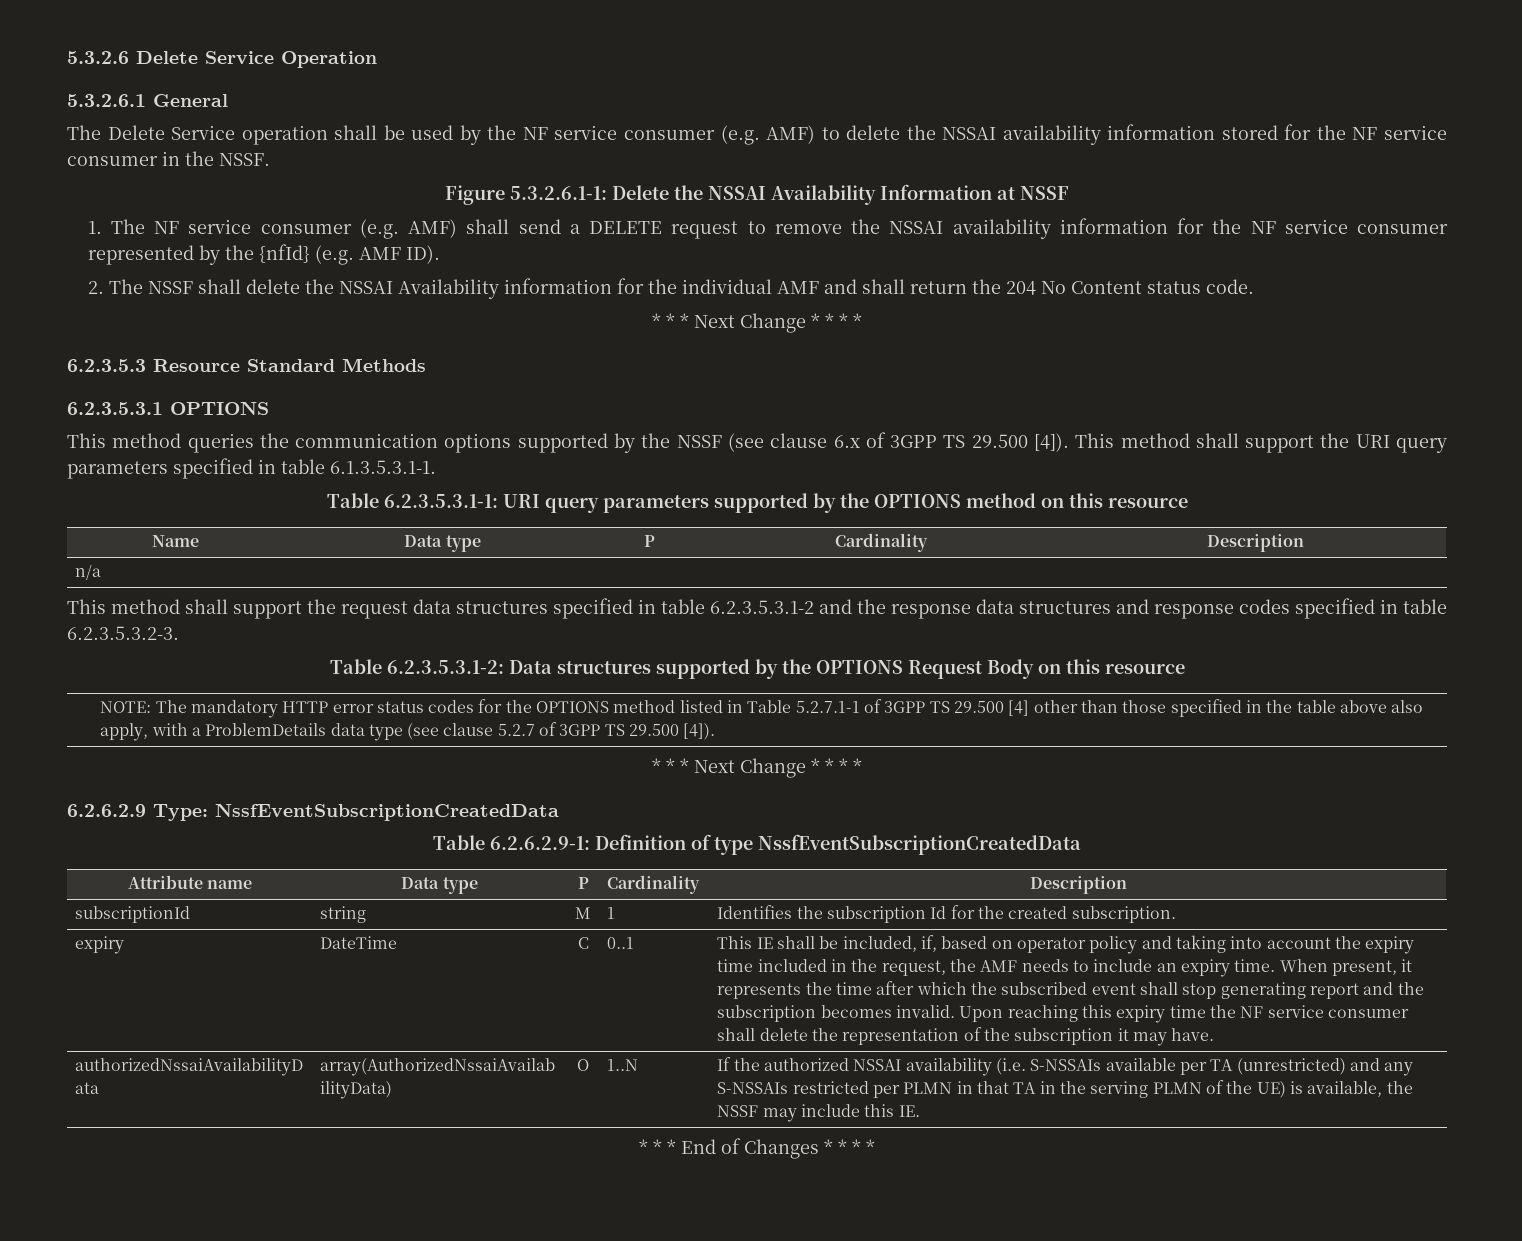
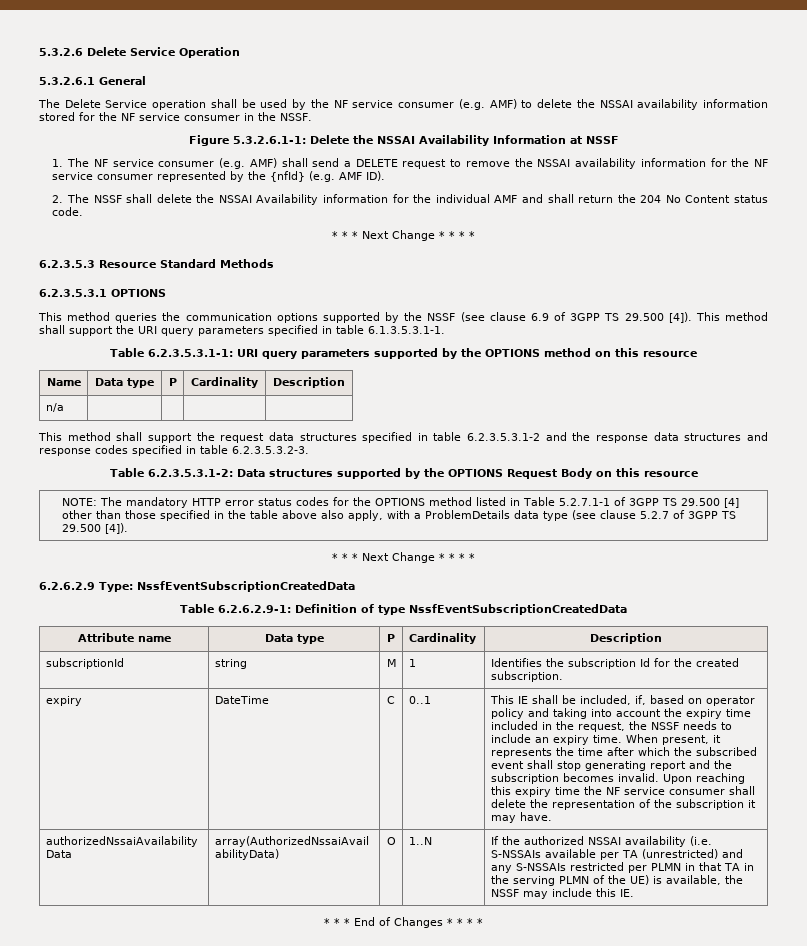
[833,435,860,448] 6.x -> [530,313,549,321] 6.9
[980,960,1018,972] AMF -> [650,722,679,730] NSSF

